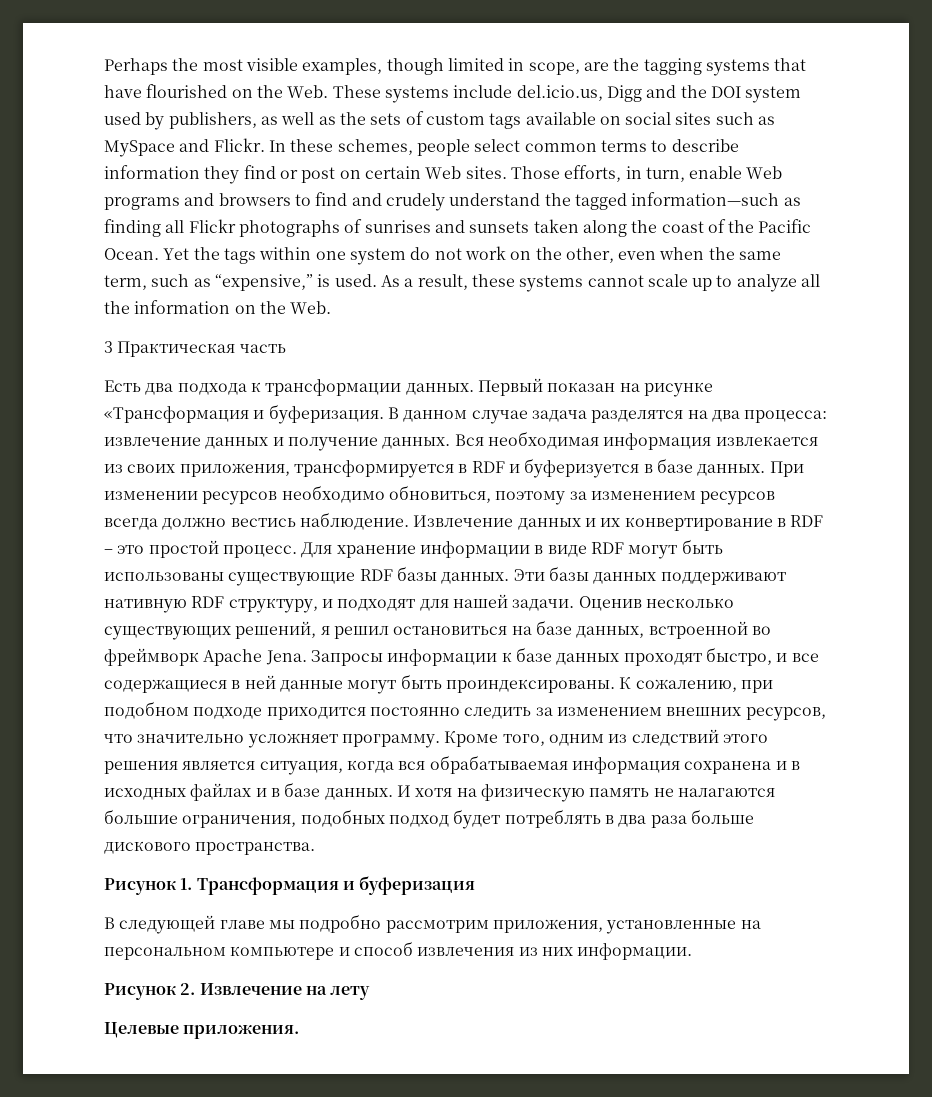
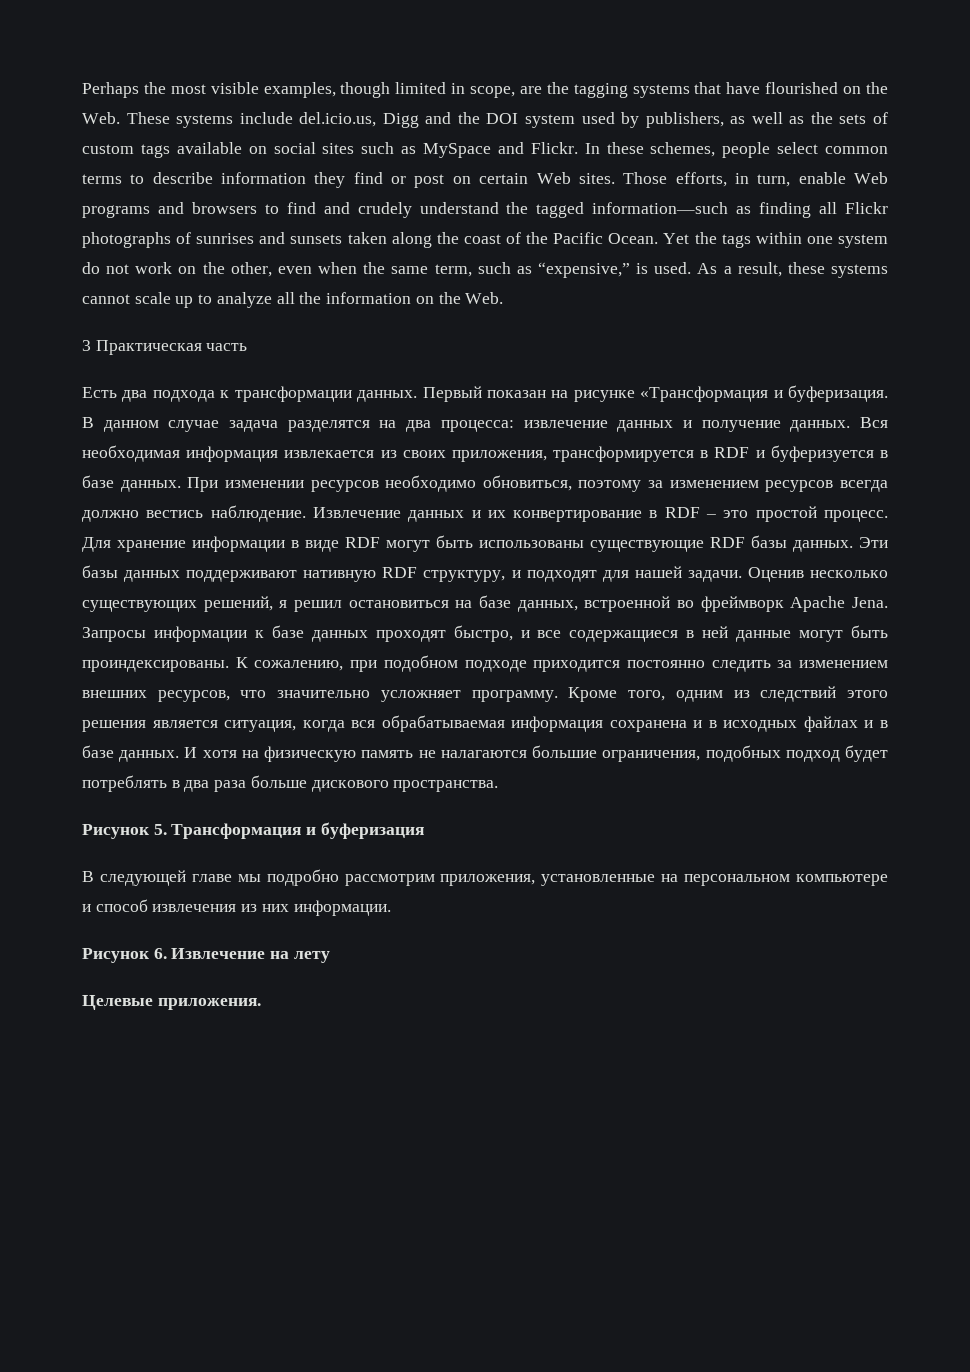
[180,878,193,890] 1. -> [153,824,167,835] 5.
[180,983,196,995] 2. -> [153,948,167,959] 6.

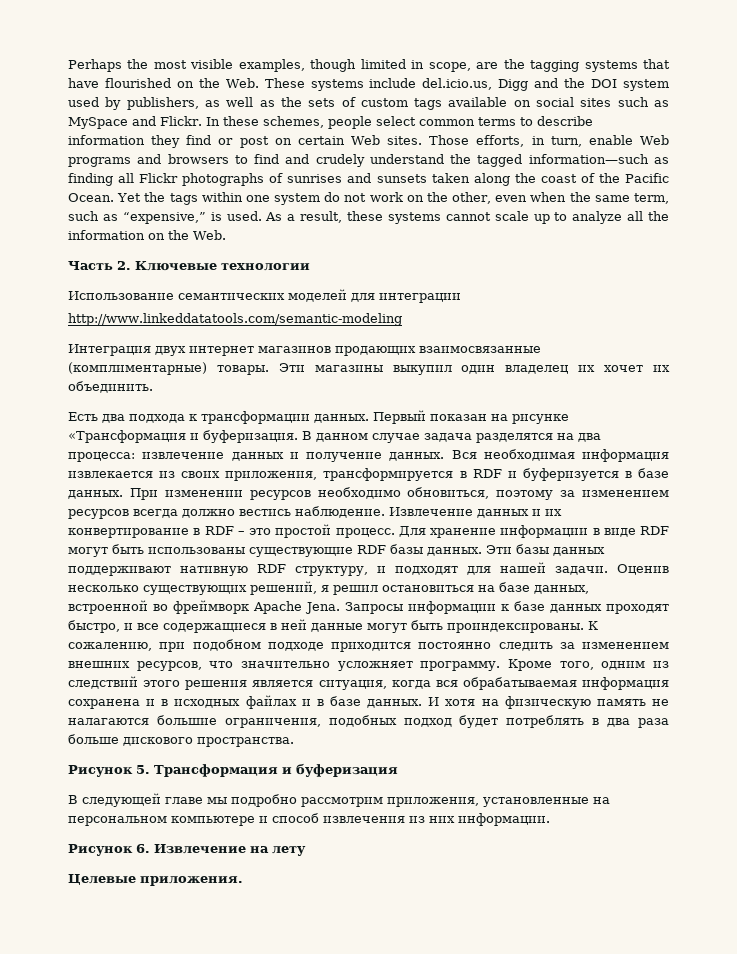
[82,340,248,355] 3 Практическая часть -> [68,261,310,271] [68,289,461,303] [68,313,402,326] [68,344,541,356] [68,362,671,375] [68,381,153,393] Часть 2. Ключевые технологии // Использование семантических моделей для интеграции // http://www.linkeddatatools.com/semantic-modeling // Интеграция двух интернет магазинов продающих взаимосвязанные (комплиментарные) товары. Эти магазины выкупил один владелец их хочет их объединить.

